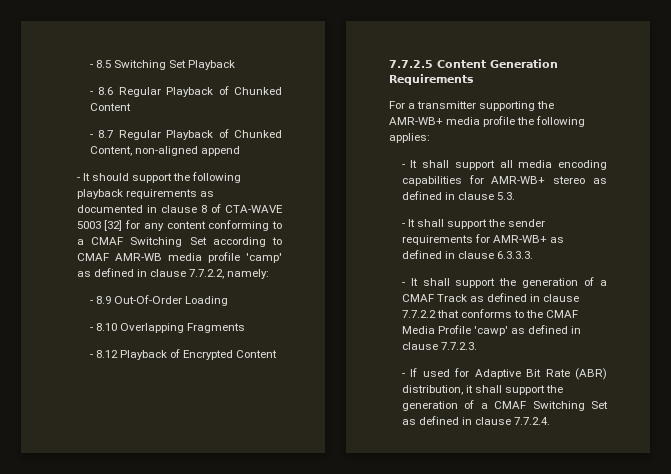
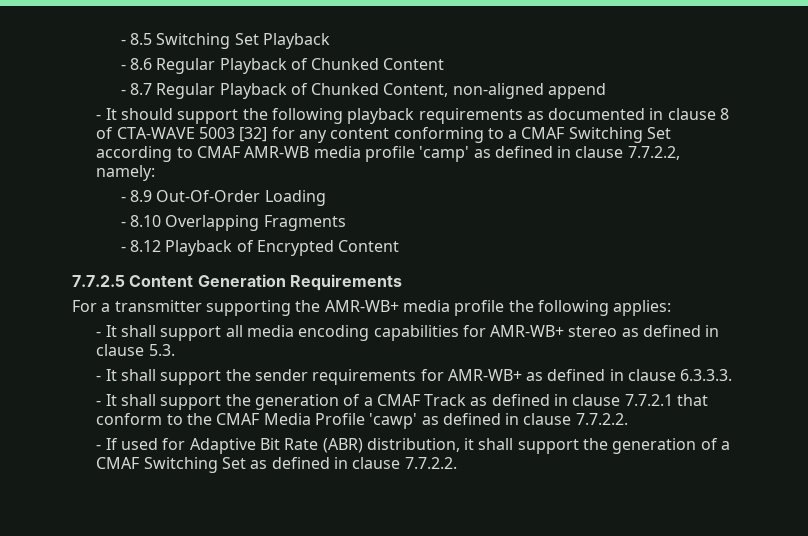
[401,309,512,318] 7.7.2.2 that conforms -> [624,394,709,406] [96,413,163,425] 7.7.2.1 that conform
[440,342,477,350] 7.7.2.3. -> [575,413,628,425] 7.7.2.2.
[514,417,551,425] 7.7.2.4. -> [404,457,457,469] 7.7.2.2.

